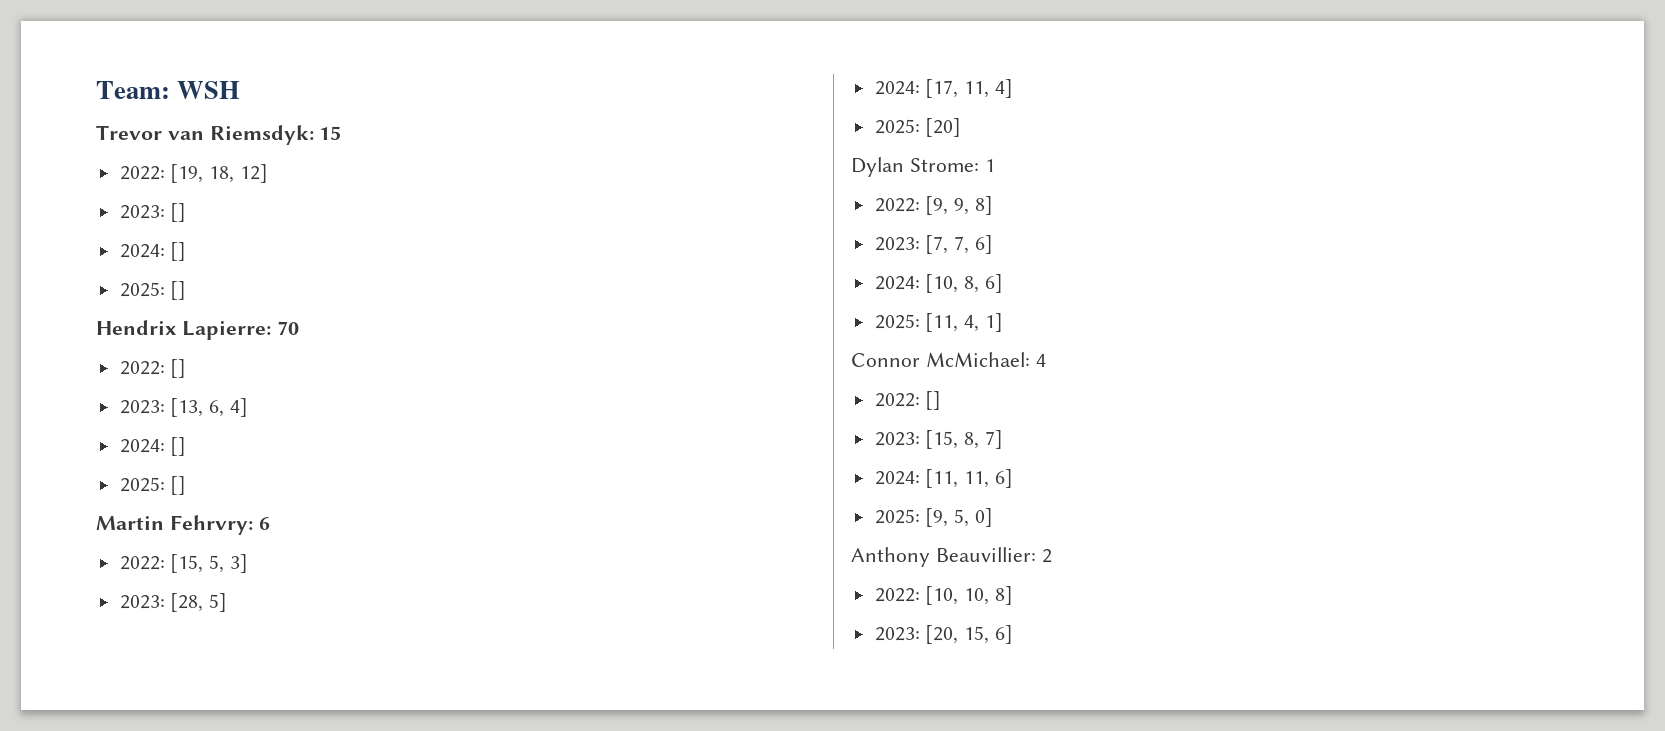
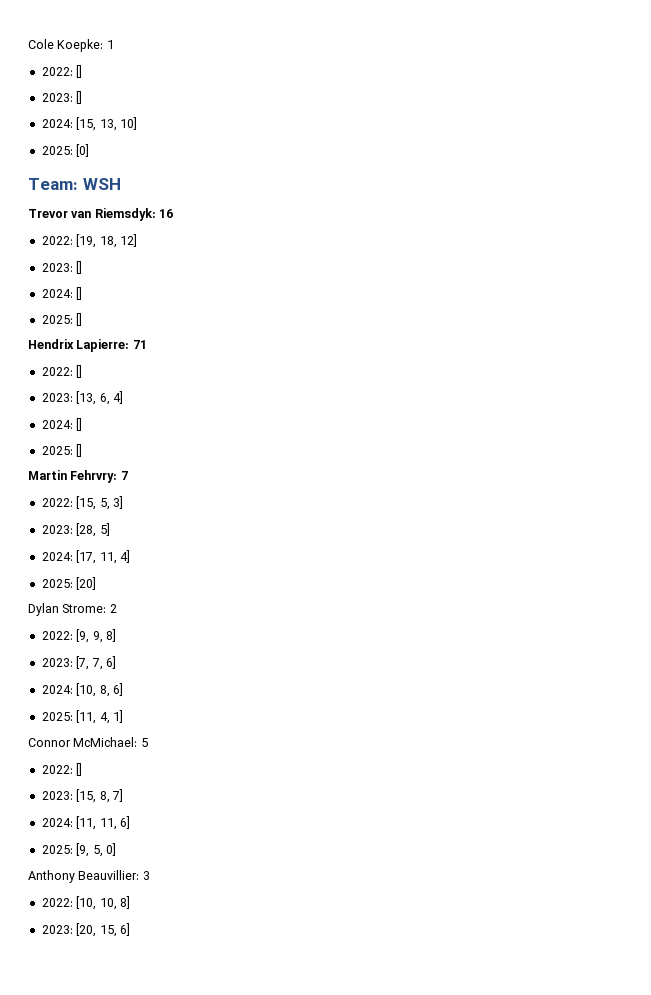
(96, 90) none -> [28,39,114,52] [41,65,83,78] [41,91,83,104] [41,117,137,131] [41,144,90,157] Cole Koepke: 1 // 2022: [] // 2023: [] // 2024: [15, 13, 10] // 2025: [0] //
[319,126,342,140] 15 -> [159,209,174,218] 16
[276,321,299,335] 70 -> [132,340,147,349] 71
[258,517,270,530] 6 -> [120,471,128,480] 7
[984,159,995,172] 1 -> [109,604,117,613] 2
[1035,354,1046,367] 4 -> [140,738,148,747] 5
[1041,549,1052,563] 2 -> [142,871,150,880] 3

